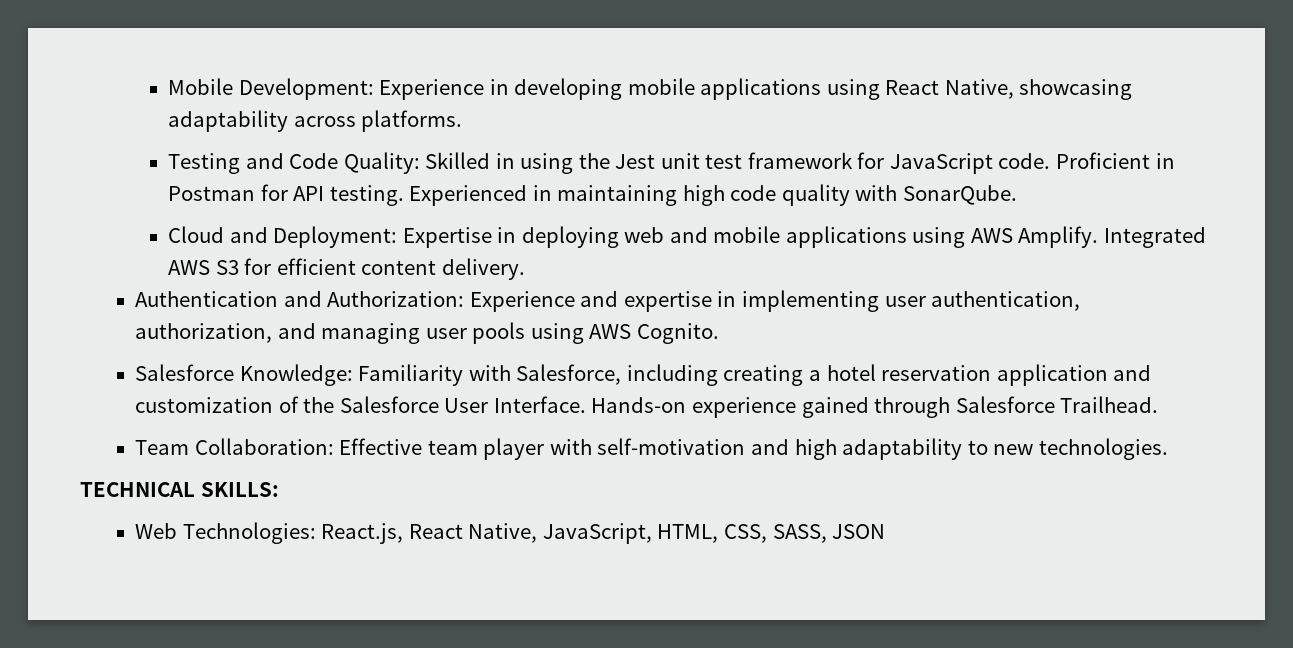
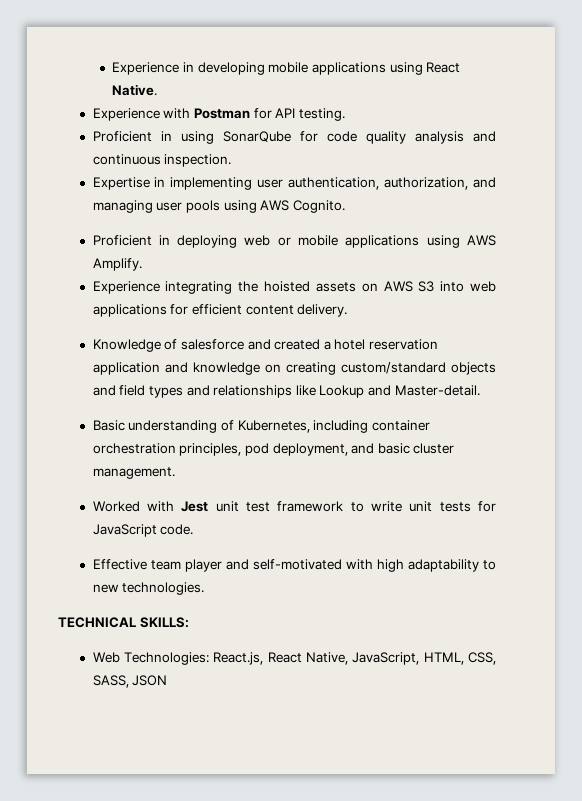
[167,78,374,100] Mobile Development: -> (112, 68) none
[944,79,1133,100] [167,110,463,132] [167,152,1175,174] [167,184,1017,206] [167,226,1206,248] [167,258,525,280] [135,291,712,312] Native, showcasing adaptability across platforms. // Testing and Code Quality: Skilled in using the Jest unit test framework for JavaScript code. Proficient in Postman for API testing. Experienced in maintaining high code quality with SonarQube. // Cloud and Deployment: Expertise in deploying web and mobile applications using AWS Amplify. Integrated AWS S3 for efficient content delivery. // Authentication and Authorization: Experience and expertise -> [112,84,158,96] [92,108,345,121] [92,131,496,144] [92,154,232,167] [92,177,150,190] Native. // Experience with Postman for API testing. // Proficient in using SonarQube for code quality analysis and continuous inspection. // Expertise
[135,364,804,386] Salesforce Knowledge: Familiarity with Salesforce, including creating -> [92,235,496,248] [92,258,142,271] [92,281,496,294] [92,304,348,317] [92,339,321,352] Proficient in deploying web or mobile applications using AWS Amplify. // Experience integrating the hoisted assets on AWS S3 into web applications for efficient content delivery. // Knowledge of salesforce and created
[135,396,1159,418] [135,438,790,460] customization of the Salesforce User Interface. Hands-on experience gained through Salesforce Trailhead. // Team Collaboration: Effective team player with self-motivation and -> [192,362,497,375] [92,385,480,398] [92,420,430,433] [92,443,455,456] [92,467,175,479] [92,501,497,512] [92,524,194,537] [92,559,373,572] knowledge on creating custom/standard objects and field types and relationships like Lookup and Master-detail. // Basic understanding of Kubernetes, including container orchestration principles, pod deployment, and basic cluster management. // Worked with Jest unit test framework to write unit tests for JavaScript code. // Effective team player and self-motivated with

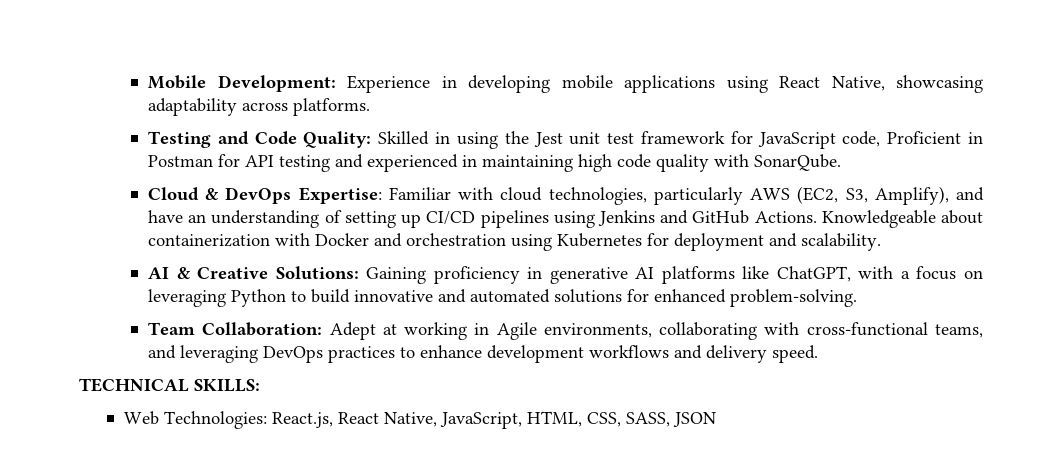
(112, 68) none -> [147,75,336,92] Mobile Development:
[112,84,158,96] [92,108,345,121] [92,131,496,144] [92,154,232,167] [92,177,496,190] [92,200,345,213] [92,235,496,248] [92,258,142,271] [92,281,496,294] [92,304,348,317] [92,339,439,352] [92,362,497,375] [92,385,480,398] [92,420,430,433] [92,443,455,456] [92,467,175,479] [92,501,497,512] [92,524,194,537] [92,559,496,572] [92,582,205,595] Native. // Experience with Postman for API testing. // Proficient in using SonarQube for code quality analysis and continuous inspection. // Expertise in implementing user authentication, authorization, and managing user pools using AWS Cognito. // Proficient in deploying web or mobile applications using AWS Amplify. // Experience integrating the hoisted assets on AWS S3 into web applications for efficient content delivery. // Knowledge of salesforce and created a hotel reservation application and knowledge on creating custom/standard objects and field types and relationships like Lookup and Master-detail. // Basic understanding of Kubernetes, including container orchestration principles, pod deployment, and basic cluster management. // Worked with Jest unit test framework to write unit tests for JavaScript code. // Effective team player and self-motivated with high adaptability to new technologies. -> [831,75,984,93] [147,98,370,116] [147,131,984,149] [147,154,841,172] [147,186,984,205] [147,210,984,228] [147,233,881,251] [147,266,983,284] [147,289,857,307] [147,322,983,340] [147,345,818,363] Native, showcasing adaptability across platforms. // Testing and Code Quality: Skilled in using the Jest unit test framework for JavaScript code, Proficient in Postman for API testing and experienced in maintaining high code quality with SonarQube. // Cloud & DevOps Expertise: Familiar with cloud technologies, particularly AWS (EC2, S3, Amplify), and have an understanding of setting up CI/CD pipelines using Jenkins and GitHub Actions. Knowledgeable about containerization with Docker and orchestration using Kubernetes for deployment and scalability. // AI & Creative Solutions: Gaining proficiency in generative AI platforms like ChatGPT, with a focus on leveraging Python to build innovative and automated solutions for enhanced problem-solving. // Team Collaboration: Adept at working in Agile environments, collaborating with cross-functional teams, and leveraging DevOps practices to enhance development workflows and delivery speed.

